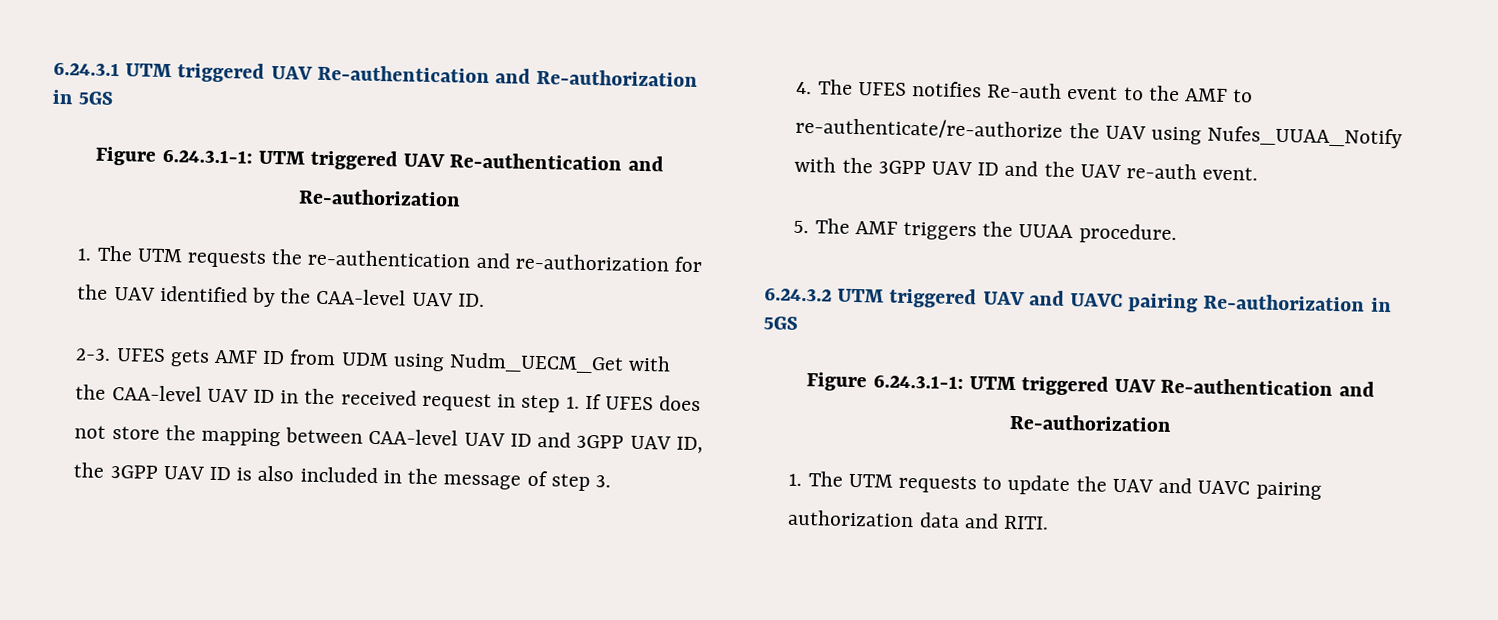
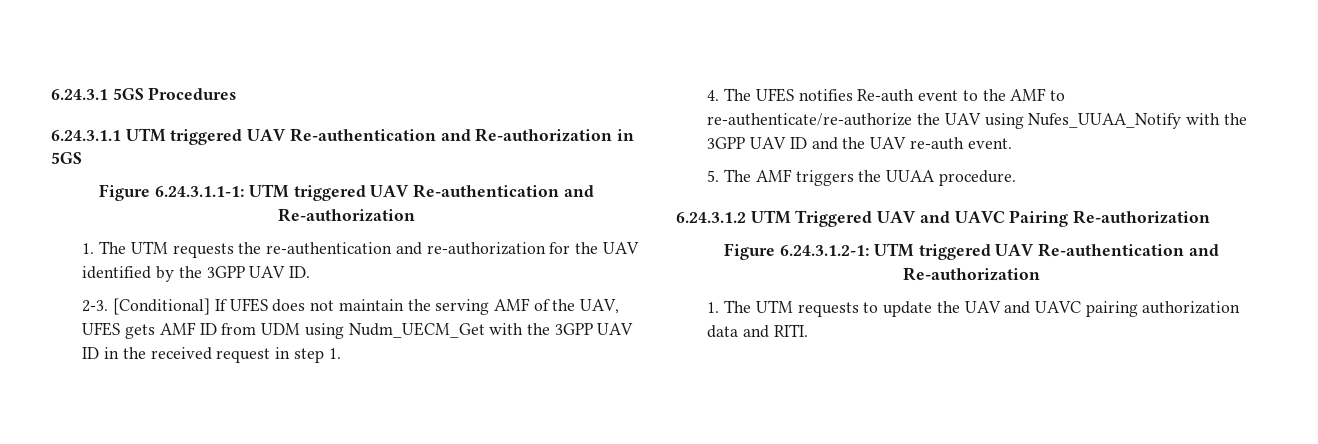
(120, 69) none -> [112,87,237,100] [51,130,121,141] 5GS Procedures // 6.24.3.1.1
[161,148,253,164] 6.24.3.1-1: -> [155,186,245,197] 6.24.3.1.1-1:
[316,288,407,306] CAA-level -> [206,266,245,278] 3GPP
(112, 354) none -> [113,298,620,315] [Conditional] If UFES does not maintain the serving AMF of the UAV,
[111,384,202,402] CAA-level -> [554,323,593,335] 3GPP
[584,393,702,412] [74,425,703,454] [73,462,611,492] If UFES does not store the mapping between CAA-level UAV ID and 3GPP UAV ID, the 3GPP UAV ID is also included in the message of step 3. -> (341, 353) none
[764,287,1392,313] [763,316,798,330] [806,372,964,392] 6.24.3.2 UTM triggered UAV and UAVC pairing Re-authorization in 5GS // Figure 6.24.3.1-1: -> [676,210,1211,227] [724,243,870,260] 6.24.3.1.2 UTM Triggered UAV and UAVC Pairing Re-authorization // Figure 6.24.3.1.2-1:

